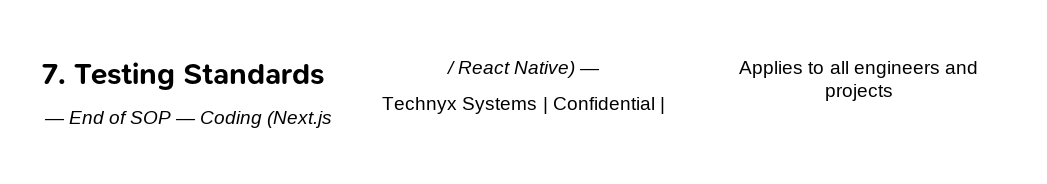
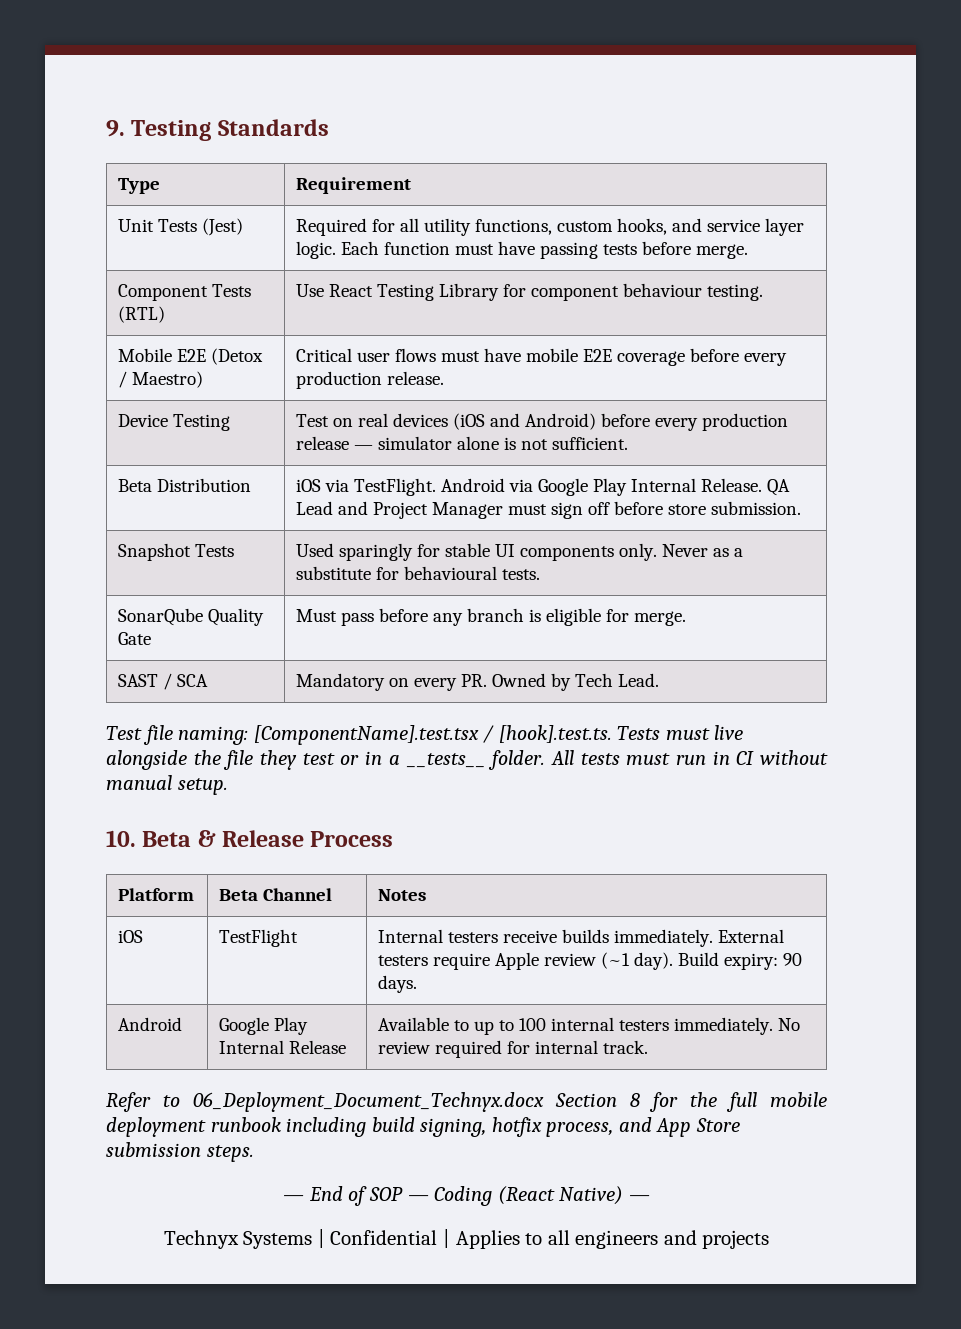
[42,64,66,84] 7. -> [106,120,125,137] 9.
(325, 74) none -> [118,178,161,194] [296,177,412,194] [118,218,244,236] [296,218,805,236] [296,241,749,259] [118,284,252,301] [118,306,166,323] [296,283,764,301] [118,348,264,365] [118,371,204,388] [296,348,788,366] [296,371,445,389] [118,414,231,431] [296,413,789,431] [296,436,629,450] [118,478,252,492] [296,478,791,496] [296,501,802,519] [118,543,235,561] [296,543,744,561] [296,566,541,580] [118,608,265,626] [118,632,152,645] [296,608,687,626] [118,673,209,690] [296,673,660,691] [106,725,744,745] [106,750,828,770] [106,775,228,795] [106,830,394,847] [118,888,195,901] [219,888,333,901] [378,889,427,901] [118,930,144,943] [219,929,299,947] [378,929,785,947] [378,952,803,970] [378,975,418,993] [118,1017,183,1031] [219,1017,309,1035] [219,1040,347,1054] [378,1017,801,1035] [378,1040,649,1058] [106,1092,827,1112] [106,1117,740,1137] [106,1142,254,1162] // Type | Requirement // Unit Tests (Jest) | Required for all utility functions, custom hooks, and service layer logic. Each function must have passing tests before merge. // Component Tests (RTL) | Use React Testing Library for component behaviour testing. // Mobile E2E (Detox / Maestro) | Critical user flows must have mobile E2E coverage before every production release. // Device Testing | Test on real devices (iOS and Android) before every production release — simulator alone is not sufficient. // Beta Distribution | iOS via TestFlight. Android via Google Play Internal Release. QA Lead and Project Manager must sign off before store submission. // Snapshot Tests | Used sparingly for stable UI components only. Never as a substitute for behavioural tests. // SonarQube Quality Gate | Must pass before any branch is eligible for merge. // SAST / SCA | Mandatory on every PR. Owned by Tech Lead. // Test file naming: [ComponentName].test.tsx / [hook].test.ts. Tests must live alongside the file they test or in a __tests__ folder. All tests must run in CI without manual setup. // 10. Beta & Release Process // Platform | Beta Channel | Notes // iOS | TestFlight | Internal testers receive builds immediately. External testers require Apple review (~1 day). Build expiry: 90 days. // Android | Google Play Internal Release | Available to up to 100 internal testers immediately. No review required for internal track. // Refer to 06_Deployment_Document_Technyx.docx Section 8 for the full mobile deployment runbook including build signing, hotfix process, and App Store submission steps.
[267,111,333,128] [445,61,510,74] (Next.js / React -> [497,1186,555,1205] (React

